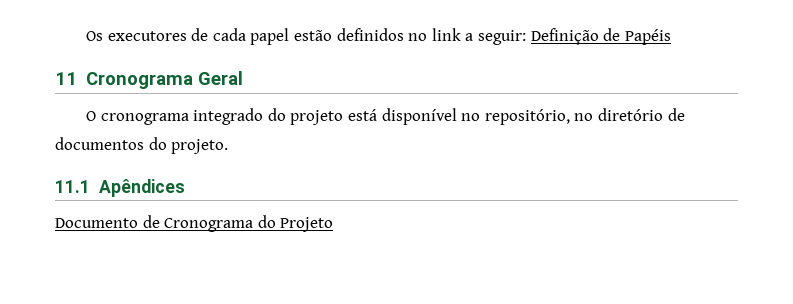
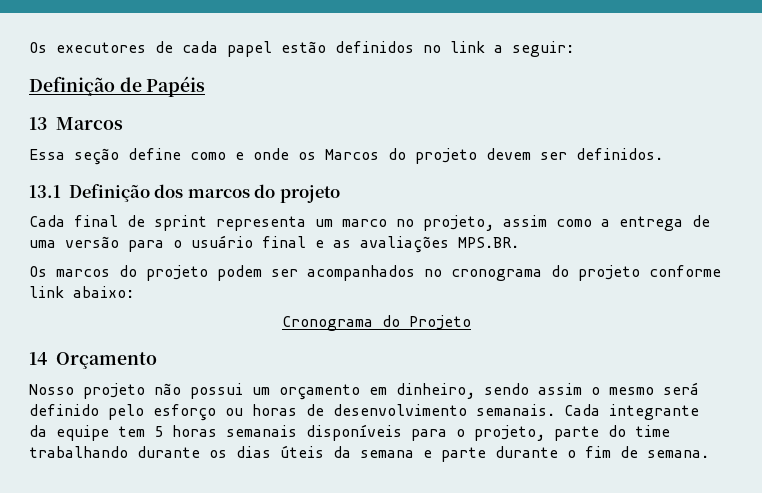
(526, 37) none -> (574, 49) //
[55,71,243,89] [86,108,685,125] [55,137,229,154] [55,179,185,197] [55,215,334,232] 11 Cronograma Geral // O cronograma integrado do projeto está disponível no repositório, no diretório de documentos do projeto. // 11.1 Apêndices // Documento de Cronograma do Projeto -> [29,117,123,130] [29,148,663,165] [29,184,340,203] [29,215,710,231] [29,235,519,253] [29,265,721,281] [29,286,134,298] [282,315,471,331] [29,352,157,369] [29,382,699,400] [29,404,699,421] [29,424,670,441] [29,445,709,462] 13 Marcos // Essa seção define como e onde os Marcos do projeto devem ser definidos. // 13.1 Definição dos marcos do projeto // Cada final de sprint representa um marco no projeto, assim como a entrega de uma versão para o usuário final e as avaliações MPS.BR. // Os marcos do projeto podem ser acompanhados no cronograma do projeto conforme link abaixo: // Cronograma do Projeto // 14 Orçamento // Nosso projeto não possui um orçamento em dinheiro, sendo assim o mesmo será definido pelo esforço ou horas de desenvolvimento semanais. Cada integrante da equipe tem 5 horas semanais disponíveis para o projeto, parte do time trabalhando durante os dias úteis da semana e parte durante o fim de semana.

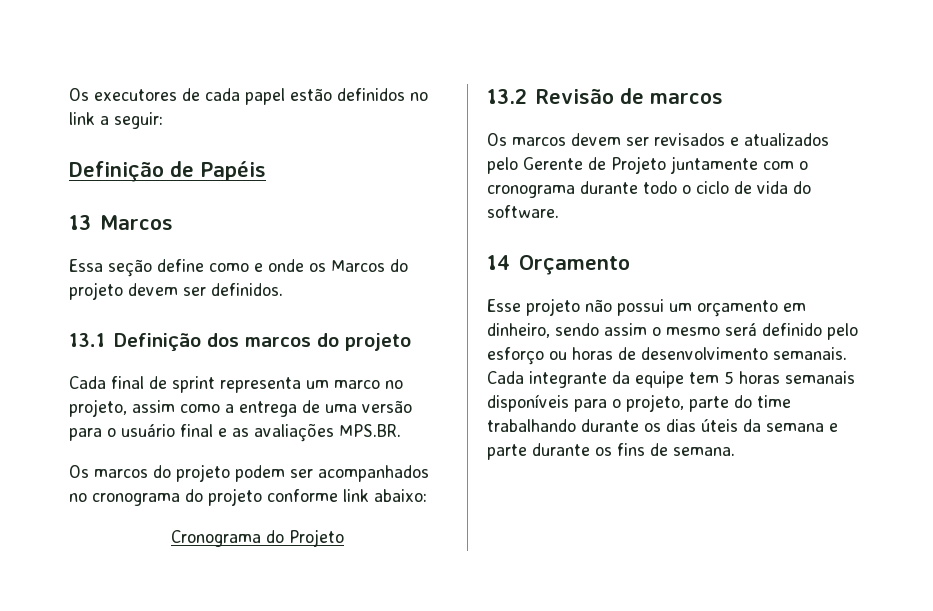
(471, 322) none -> [487,88,723,104] [487,133,829,146] [487,156,808,174] [487,181,811,198] [487,205,559,218] // 13.2 Revisão de marcos // Os marcos devem ser revisados e atualizados pelo Gerente de Projeto juntamente com o cronograma durante todo o ciclo de vida do software.
[29,384,74,395] Nosso -> [487,299,521,312] Esse
[567,446,611,458] o fim -> [595,443,645,456] os fins

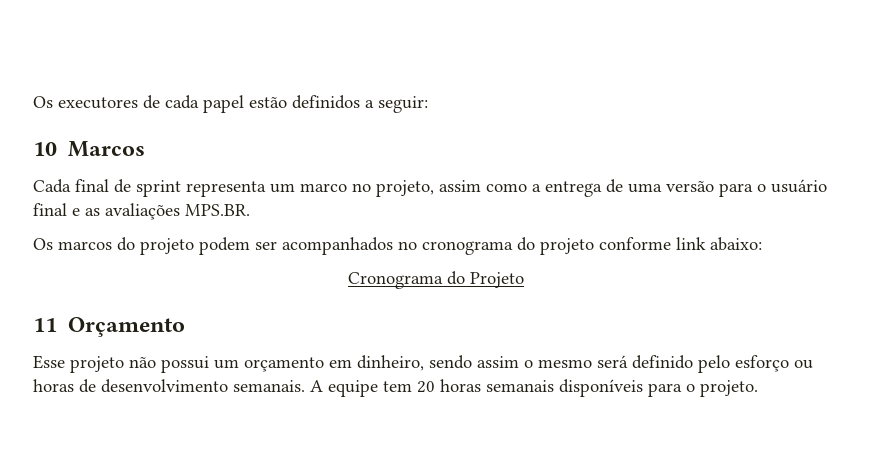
[410,92,428,101] [69,112,95,125] no link -> (360, 102) none
[69,161,266,182] [69,215,173,230] [69,259,408,277] [69,282,283,300] [69,333,411,351] Definição de Papéis // 13 Marcos // Essa seção define como e onde os Marcos do projeto devem ser definidos. // 13.1 Definição dos marcos do projeto -> [33,141,146,157] 10 Marcos
[487,88,723,104] [487,133,829,146] [487,156,808,174] [487,181,811,198] [487,205,559,218] [487,255,510,270] 13.2 Revisão de marcos // Os marcos devem ser revisados e atualizados pelo Gerente de Projeto juntamente com o cronograma durante todo o ciclo de vida do software. // 14 -> [33,318,57,332] 11
[487,371,630,388] Cada integrante da -> [310,380,323,392] A
[724,371,734,384] 5 -> [417,381,435,393] 20
[626,394,791,412] [487,419,838,432] [487,443,735,460] projeto, parte do time trabalhando durante os dias úteis da semana e parte durante os fins de semana. -> [700,380,758,397] projeto.

